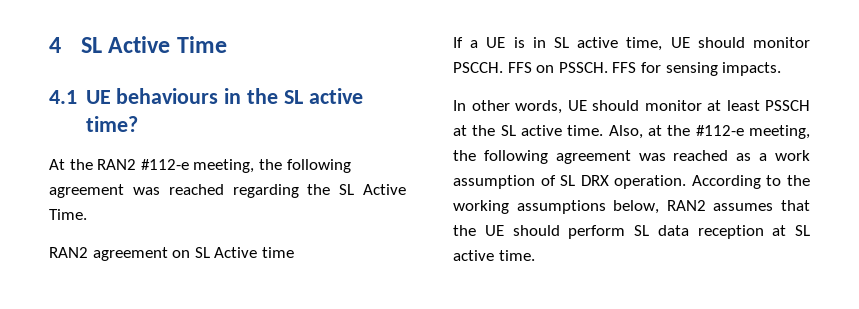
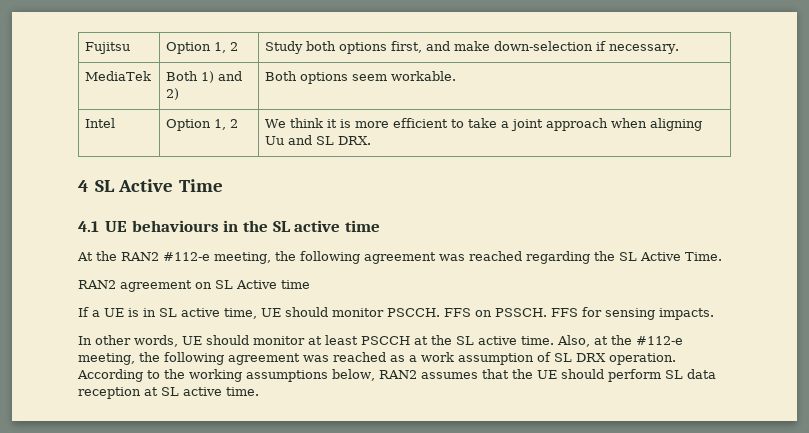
(49, 45) none -> [85,42,131,54] [166,42,239,54] [265,41,680,54] [85,71,152,81] [166,71,243,83] [166,88,180,100] [265,71,457,84] [85,118,116,128] [166,119,239,131] [265,118,703,131] [265,135,372,145] Fujitsu | Option 1, 2 | Study both options first, and make down-selection if necessary. // MediaTek | Both 1) and 2) | Both options seem workable. // Intel | Option 1, 2 | We think it is more efficient to take a joint approach when aligning Uu and SL DRX. //
[85,116,138,132] time? -> [344,220,380,232] time
[765,100,810,111] PSSCH -> [361,336,410,345] PSCCH

